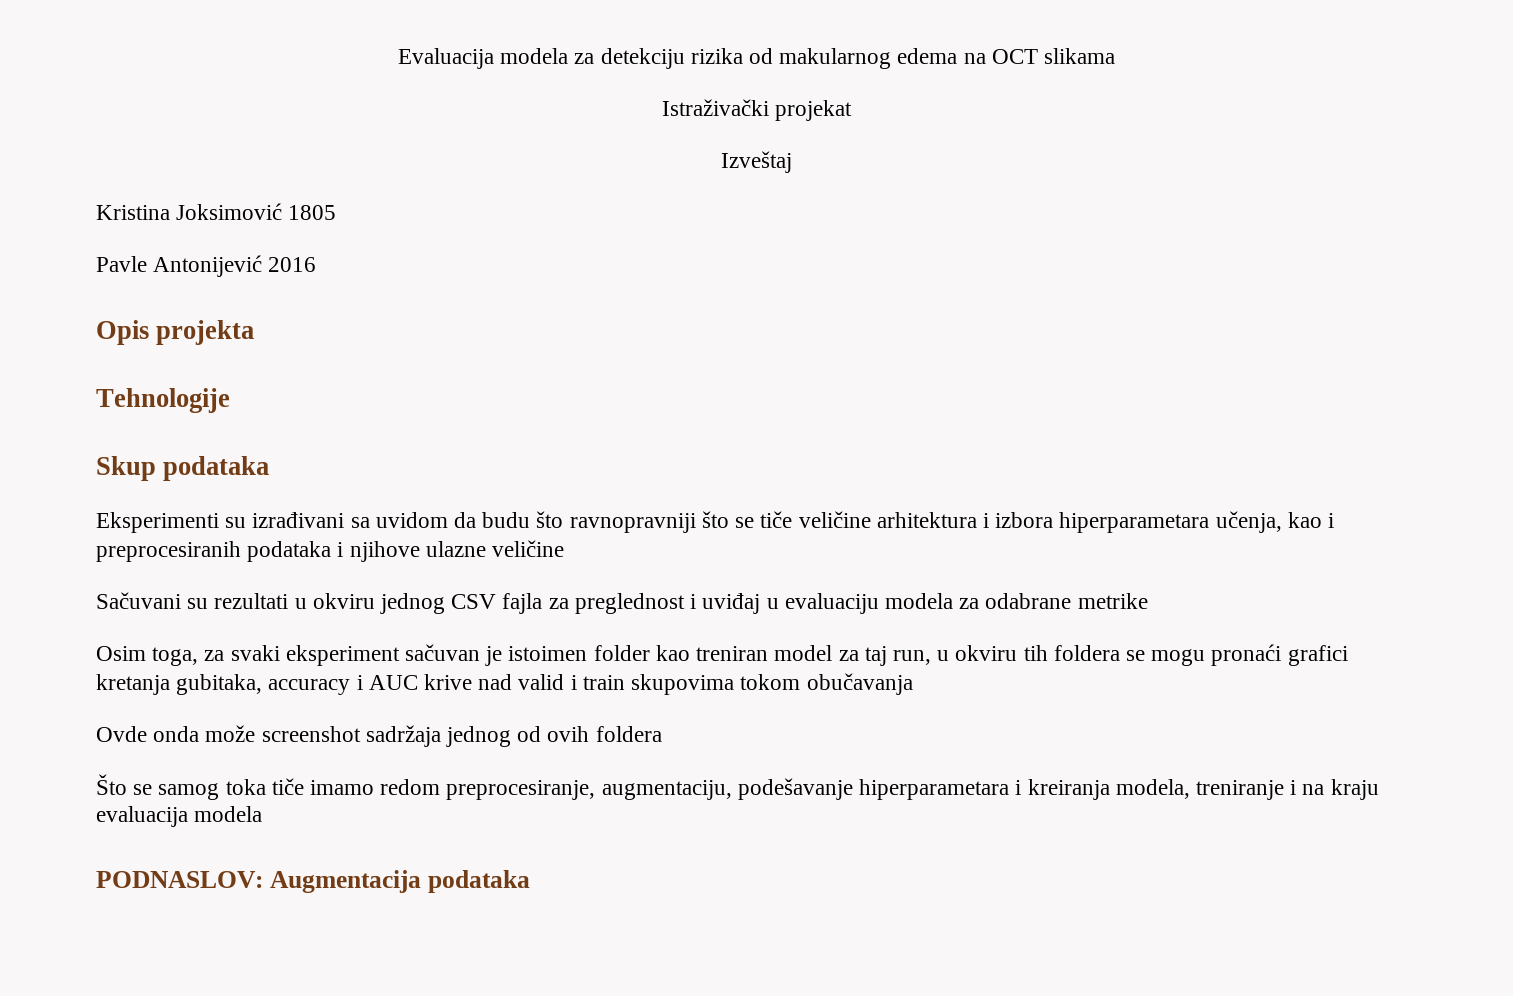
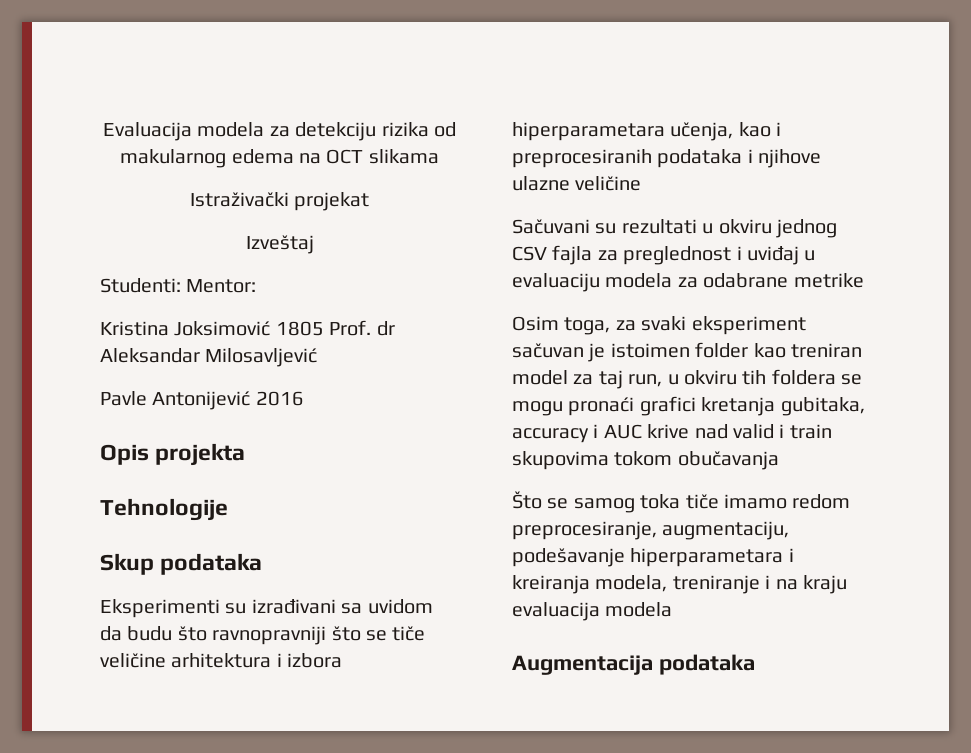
(792, 162) none -> [100,278,257,293] // Studenti: Mentor:
(337, 212) none -> [329,320,395,336] [100,348,318,367] Prof. dr Aleksandar Milosavljević
[96,725,662,747] // Ovde onda može screenshot sadržaja jednog od ovih foldera -> (779, 460) none
[96,871,263,888] PODNASLOV: -> (673, 609) none

